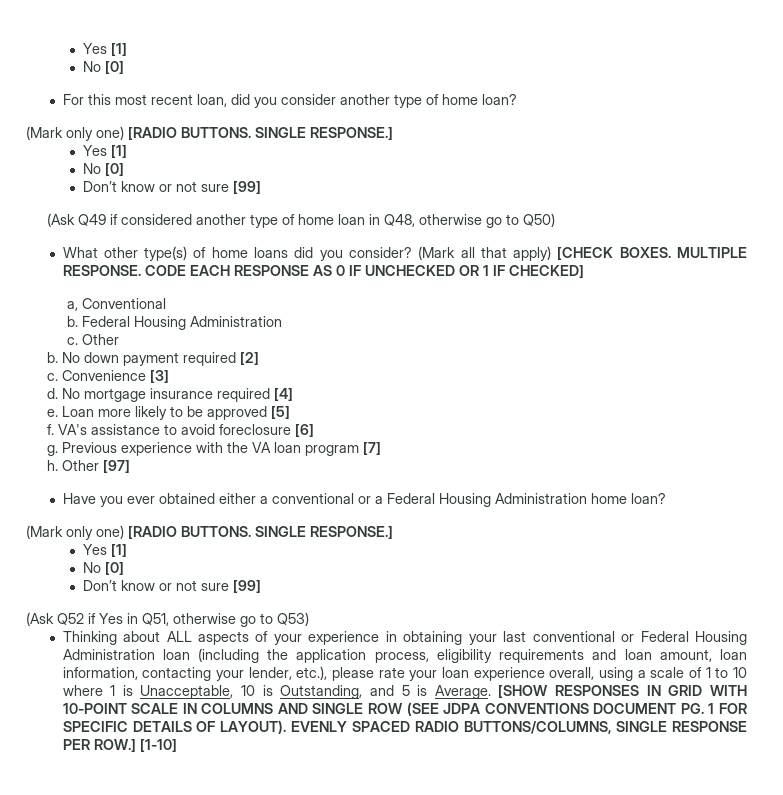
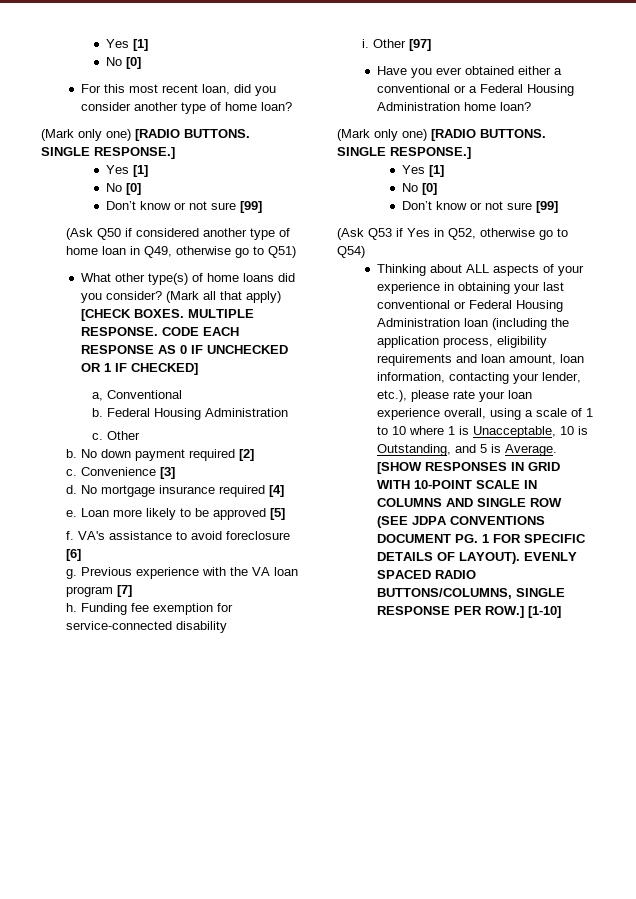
[77,214,106,226] Q49 -> [97,228,122,240] Q50
[383,213,555,228] Q48, otherwise go to Q50) -> [144,246,297,258] Q49, otherwise go to Q51)
(58, 465) none -> [81,603,234,615] [66,621,228,633] [362,39,370,48] Funding fee exemption for service-connected disability // i.
[57,613,84,625] Q52 -> [368,228,392,240] Q53
[142,612,309,627] Q51, otherwise go to Q53) -> [448,228,568,240] [337,246,365,258] Q52, otherwise go to Q54)

